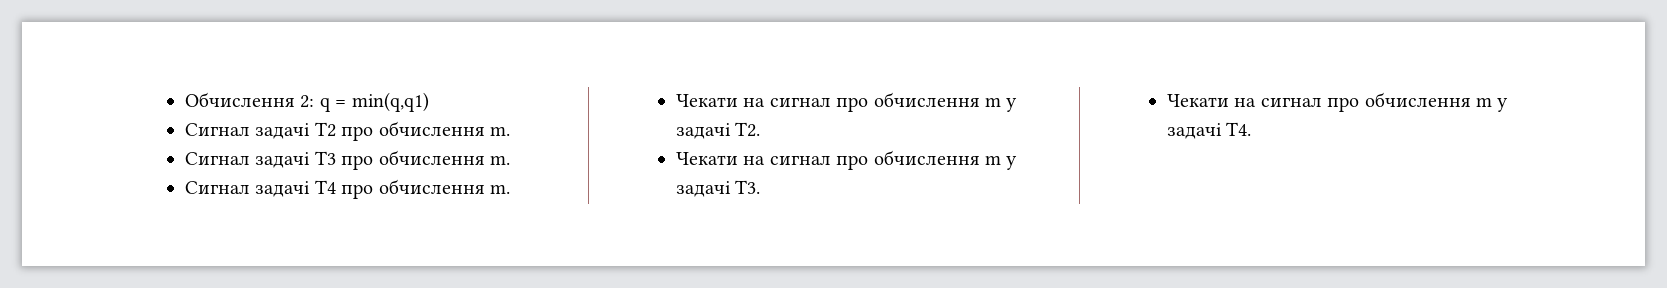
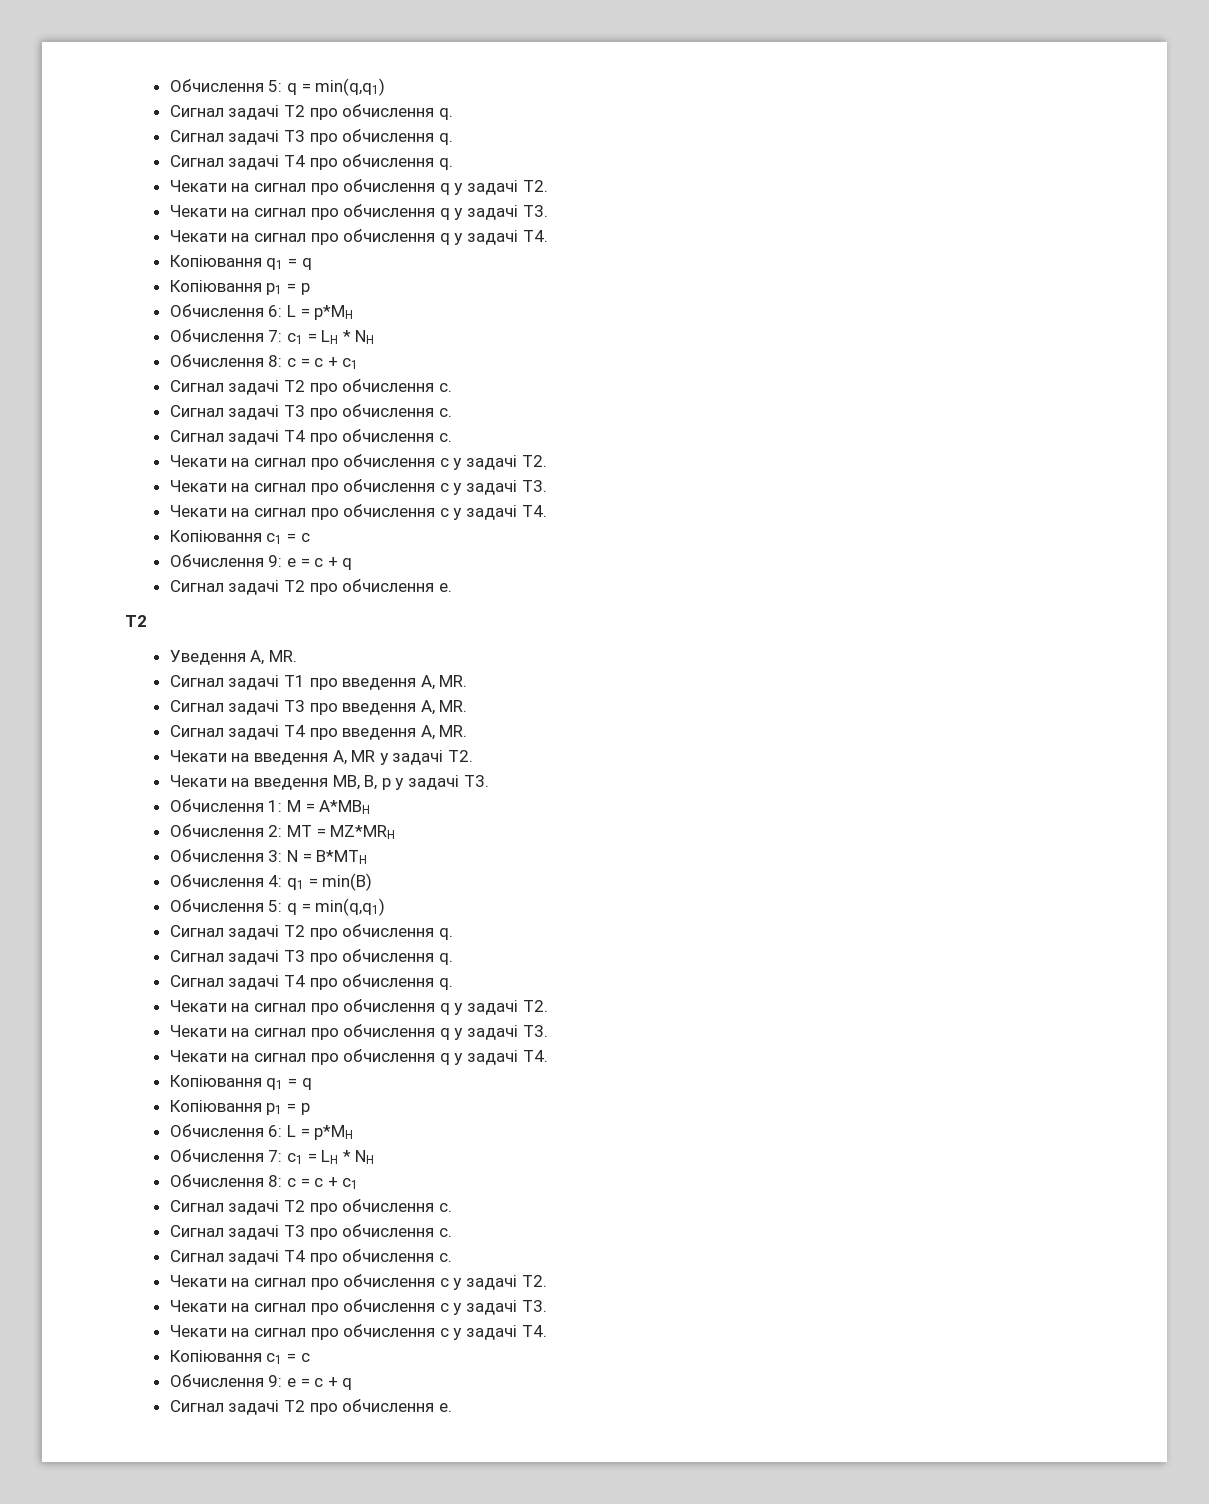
[184,92,429,112] [184,121,510,141] [184,150,510,170] [184,179,510,199] [675,92,1018,112] [675,122,761,139] [675,150,1018,170] [675,180,761,197] [1166,92,1509,112] [1166,122,1252,139] Обчислення 2: q = min(q,q1) // Сигнал задачі T2 про обчислення m. // Сигнал задачі T3 про обчислення m. // Сигнал задачі T4 про обчислення m. // Чекати на сигнал про обчислення m у задачі T2. // Чекати на сигнал про обчислення m у задачі T3. // Чекати на сигнал про обчислення m у задачі T4. -> [169,78,386,96] [169,104,453,120] [169,129,453,145] [169,154,453,170] [169,179,548,195] [169,204,548,220] [169,229,548,245] [169,255,312,270] [169,280,310,295] [169,304,354,320] [169,329,375,344] [169,354,359,369] [169,379,452,395] [169,404,452,420] [169,429,452,445] [169,454,547,470] [169,479,547,495] [169,504,547,520] [169,530,310,544] [169,554,353,570] [169,579,452,595] [125,615,147,627] [169,650,297,665] [169,675,468,690] [169,700,468,715] [169,725,468,740] [169,750,473,765] [169,775,489,790] [169,799,371,814] [169,824,396,839] [169,849,368,864] [169,873,373,891] [169,898,386,916] [169,924,453,940] [169,949,453,965] [169,974,453,990] [169,999,548,1015] [169,1024,548,1040] [169,1049,548,1065] [169,1075,312,1090] [169,1100,310,1115] [169,1124,354,1140] [169,1149,375,1164] [169,1174,359,1189] [169,1199,452,1215] [169,1224,452,1240] [169,1249,452,1265] [169,1274,547,1290] [169,1299,547,1315] [169,1324,547,1340] [169,1350,310,1364] [169,1374,353,1390] [169,1399,452,1415] Обчислення 5: q = min(q,q1) // Сигнал задачі T2 про обчислення q. // Сигнал задачі T3 про обчислення q. // Сигнал задачі T4 про обчислення q. // Чекати на сигнал про обчислення q у задачі T2. // Чекати на сигнал про обчислення q у задачі T3. // Чекати на сигнал про обчислення q у задачі T4. // Копіювання q1 = q // Копіювання p1 = p // Обчислення 6: L = p*MH // Обчислення 7: c1 = LH * NH // Обчислення 8: c = c + c1 // Сигнал задачі T2 про обчислення с. // Сигнал задачі T3 про обчислення с. // Сигнал задачі T4 про обчислення с. // Чекати на сигнал про обчислення c у задачі T2. // Чекати на сигнал про обчислення c у задачі T3. // Чекати на сигнал про обчислення c у задачі T4. // Копіювання c1 = c // Обчислення 9: e = c + q // Сигнал задачі T2 про обчислення e. // T2 // Уведення A, MR. // Сигнал задачі T1 про введення A, MR. // Сигнал задачі T3 про введення A, MR. // Сигнал задачі T4 про введення A, MR. // Чекати на введення A, MR у задачі T2. // Чекати на введення MB, B, p у задачі T3. // Обчислення 1: M = A*MBH // Обчислення 2: MT = MZ*MRH // Обчислення 3: N = B*MTH // Обчислення 4: q1 = min(B) // Обчислення 5: q = min(q,q1) // Сигнал задачі T2 про обчислення q. // Сигнал задачі T3 про обчислення q. // Сигнал задачі T4 про обчислення q. // Чекати на сигнал про обчислення q у задачі T2. // Чекати на сигнал про обчислення q у задачі T3. // Чекати на сигнал про обчислення q у задачі T4. // Копіювання q1 = q // Копіювання p1 = p // Обчислення 6: L = p*MH // Обчислення 7: c1 = LH * NH // Обчислення 8: c = c + c1 // Сигнал задачі T2 про обчислення с. // Сигнал задачі T3 про обчислення с. // Сигнал задачі T4 про обчислення с. // Чекати на сигнал про обчислення c у задачі T2. // Чекати на сигнал про обчислення c у задачі T3. // Чекати на сигнал про обчислення c у задачі T4. // Копіювання c1 = c // Обчислення 9: e = c + q // Сигнал задачі T2 про обчислення e.

